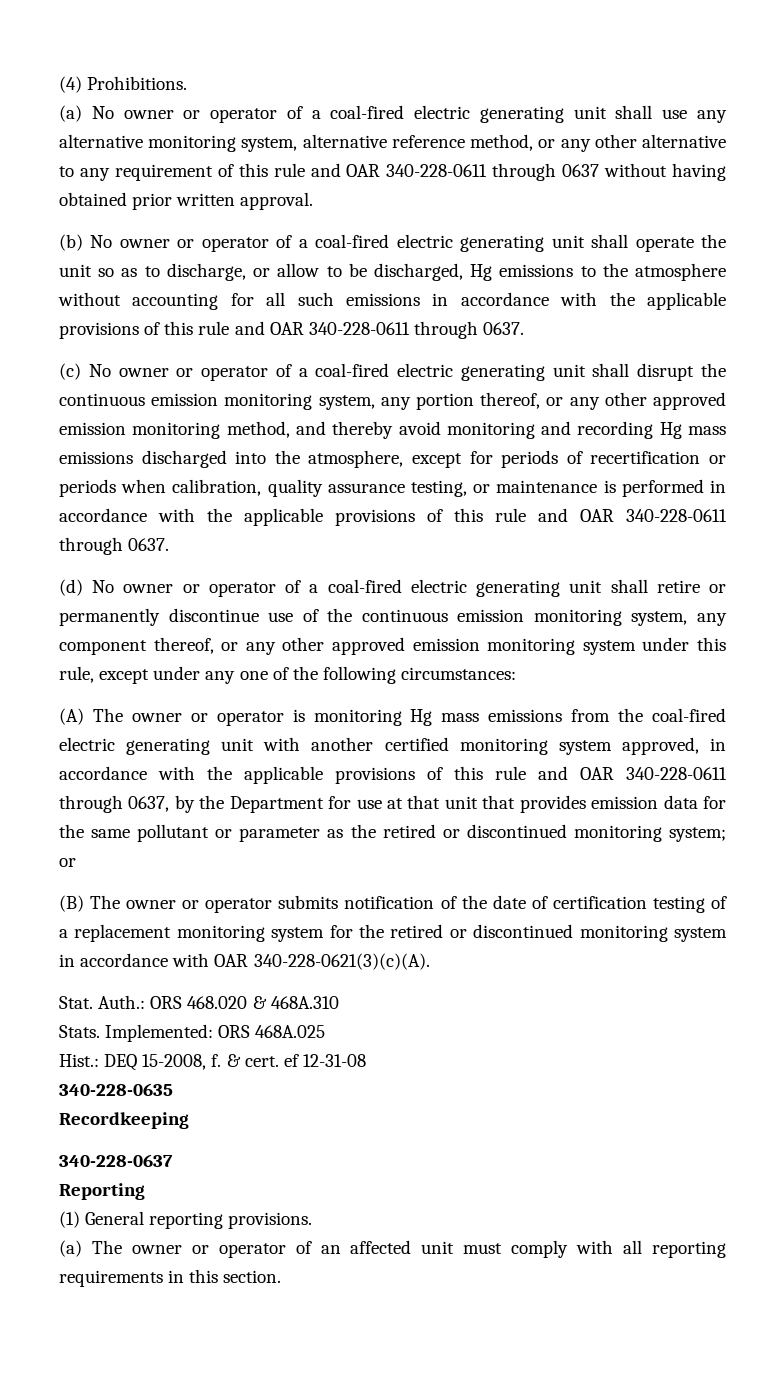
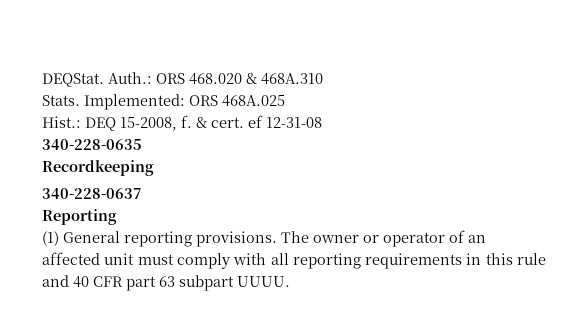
[59,76,188,93] [59,105,727,123] [59,134,726,152] [59,163,727,181] [59,192,314,210] [59,234,726,252] [59,263,726,281] [58,292,726,310] [59,321,525,339] [59,363,726,381] [59,392,726,410] [59,421,726,439] [59,450,727,468] [59,479,727,497] [59,508,727,526] [59,537,170,555] [59,579,726,597] [59,608,727,626] [59,637,727,655] [59,666,517,684] [59,708,726,726] [59,737,726,755] [59,766,727,784] [59,795,727,813] [59,824,727,842] [59,858,76,867] [59,895,728,913] [59,924,727,942] [59,953,430,970] [59,996,93,1009] (4) Prohibitions. // (a) No owner or operator of a coal-fired electric generating unit shall use any alternative monitoring system, alternative reference method, or any other alternative to any requirement of this rule and OAR 340-228-0611 through 0637 without having obtained prior written approval. // (b) No owner or operator of a coal-fired electric generating unit shall operate the unit so as to discharge, or allow to be discharged, Hg emissions to the atmosphere without accounting for all such emissions in accordance with the applicable provisions of this rule and OAR 340-228-0611 through 0637. // (c) No owner or operator of a coal-fired electric generating unit shall disrupt the continuous emission monitoring system, any portion thereof, or any other approved emission monitoring method, and thereby avoid monitoring and recording Hg mass emissions discharged into the atmosphere, except for periods of recertification or periods when calibration, quality assurance testing, or maintenance is performed in accordance with the applicable provisions of this rule and OAR 340-228-0611 through 0637. // (d) No owner or operator of a coal-fired electric generating unit shall retire or permanently discontinue use of the continuous emission monitoring system, any component thereof, or any other approved emission monitoring system under this rule, except under any one of the following circumstances: // (A) The owner or operator is monitoring Hg mass emissions from the coal-fired electric generating unit with another certified monitoring system approved, in accordance with the applicable provisions of this rule and OAR 340-228-0611 through 0637, by the Department for use at that unit that provides emission data for the same pollutant or parameter as the retired or discontinued monitoring system; or // (B) The owner or operator submits notification of the date of certification testing of a replacement monitoring system for the retired or discontinued monitoring system in accordance with OAR 340-228-0621(3)(c)(A). // Stat. -> [42,73,104,87] DEQStat.
[59,1240,82,1257] // (a) -> (277, 239) none
[223,1270,282,1283] section. -> [517,253,547,265] [42,275,290,291] rule and 40 CFR part 63 subpart UUUU.

